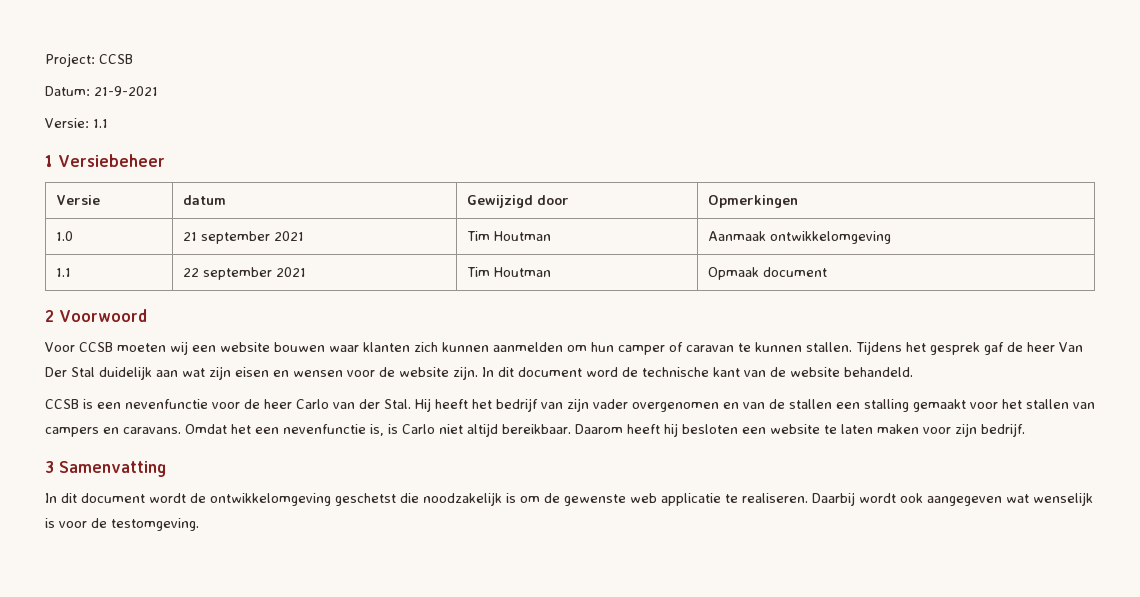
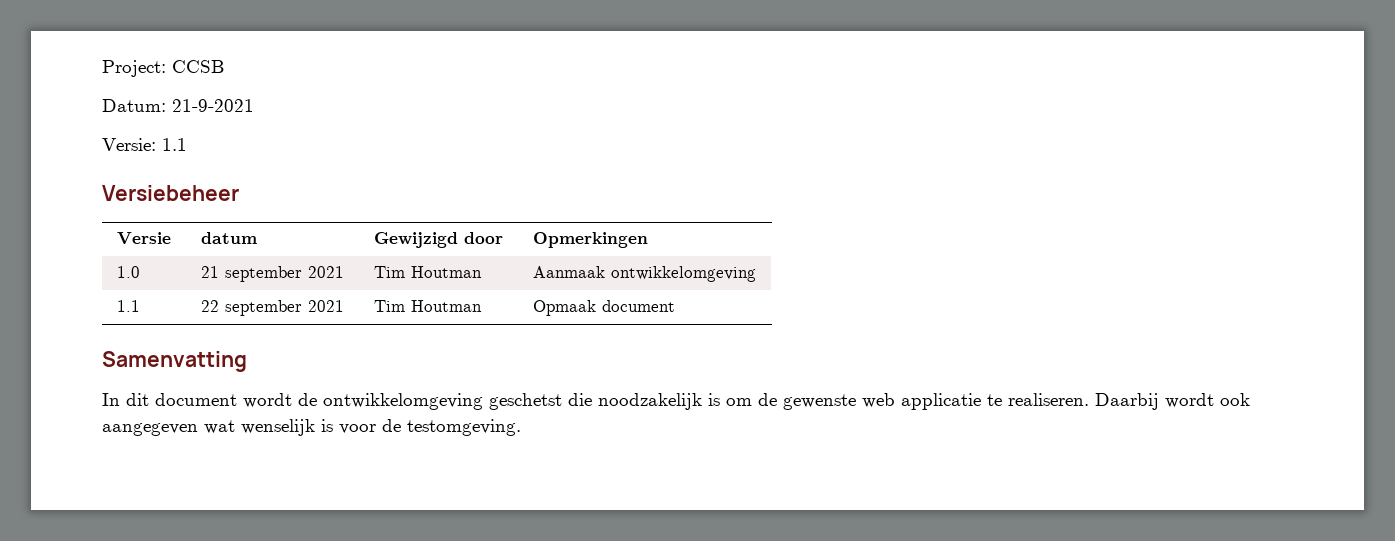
[45,155,53,167] 1 -> (187, 144) none
[45,309,147,322] [45,341,1083,355] [45,366,913,380] [45,398,1095,412] [45,423,1025,437] [45,461,54,473] 2 Voorwoord // Voor CCSB moeten wij een website bouwen waar klanten zich kunnen aanmelden om hun camper of caravan te kunnen stallen. Tijdens het gesprek gaf de heer Van Der Stal duidelijk aan wat zijn eisen en wensen voor de website zijn. In dit document word de technische kant van de website behandeld. // CCSB is een nevenfunctie voor de heer Carlo van der Stal. Hij heeft het bedrijf van zijn vader overgenomen en van de stallen een stalling gemaakt voor het stallen van campers en caravans. Omdat het een nevenfunctie is, is Carlo niet altijd bereikbaar. Daarom heeft hij besloten een website te laten maken voor zijn bedrijf. // 3 -> (675, 306) none

